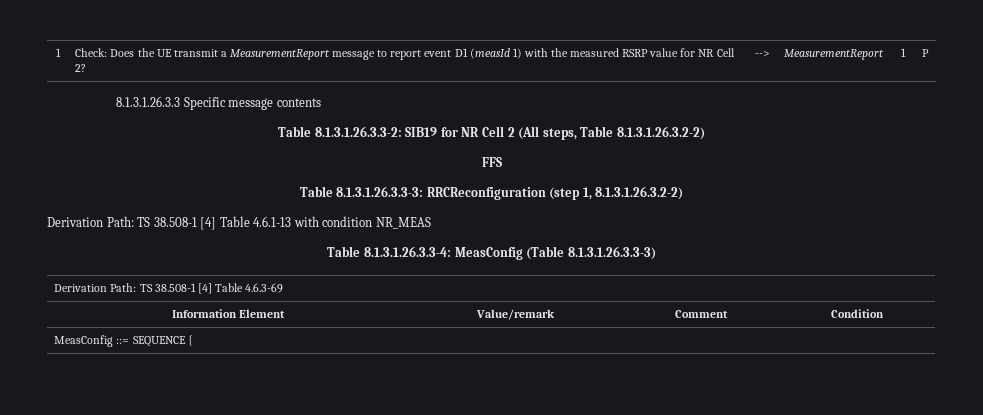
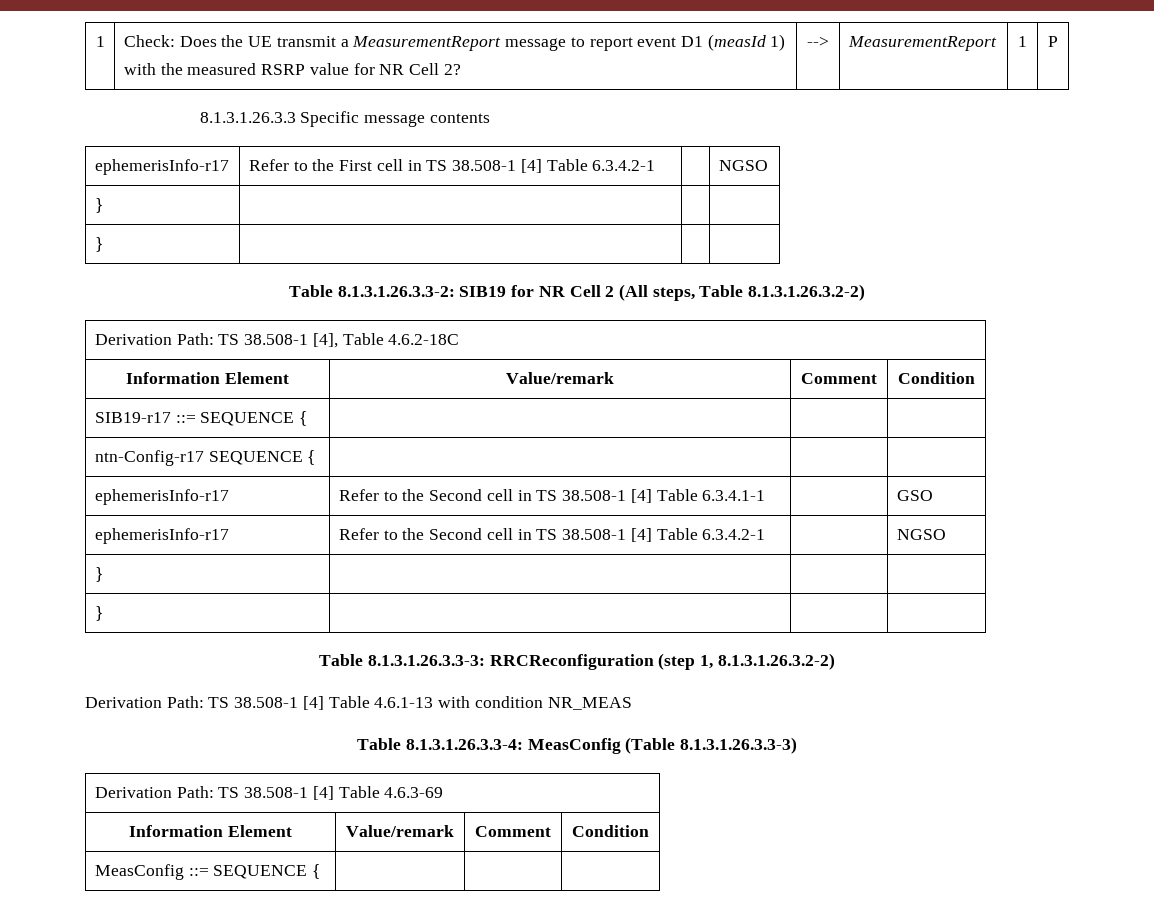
(321, 102) none -> [94,159,229,175] [248,159,656,173] [718,160,768,171] [94,198,103,213] [94,237,103,252] // ephemerisInfo-r17 | Refer to the First cell in TS 38.508-1 [4] Table 6.3.4.2-1 | | NGSO // } | | | // } | | |
[481,157,502,167] // FFS -> [94,333,460,348] [126,372,289,384] [506,372,614,384] [801,373,877,384] [898,372,975,384] [94,411,308,426] [94,450,316,466] [94,489,229,505] [338,489,766,503] [896,490,933,501] [94,528,229,544] [338,528,766,542] [896,529,946,540] [94,567,103,582] [94,606,103,621] // Derivation Path: TS 38.508-1 [4], Table 4.6.2-18C // Information Element | Value/remark | Comment | Condition // SIB19-r17 ::= SEQUENCE { | | | // ntn-Config-r17 SEQUENCE { | | | // ephemerisInfo-r17 | Refer to the Second cell in TS 38.508-1 [4] Table 6.3.4.1-1 | | GSO // ephemerisInfo-r17 | Refer to the Second cell in TS 38.508-1 [4] Table 6.3.4.2-1 | | NGSO // } | | | // } | | |

